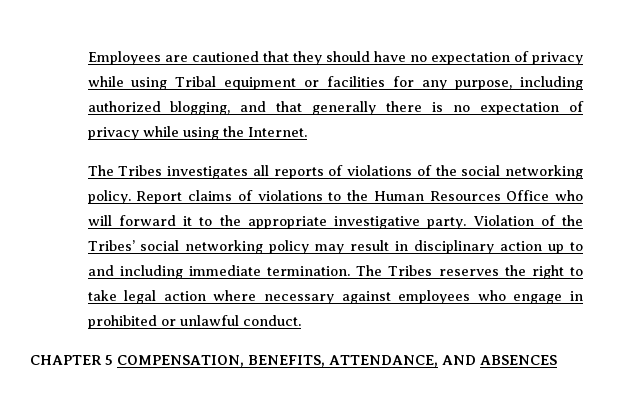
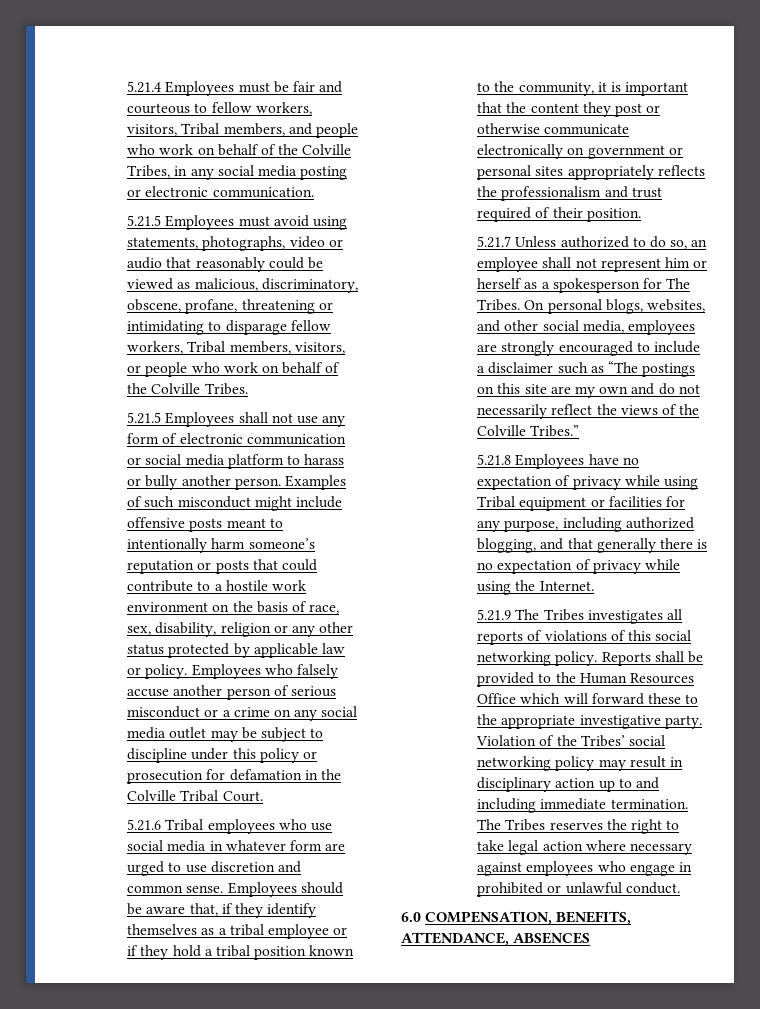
[87,51,370,65] Employees are cautioned that they should -> [127,81,343,96] [127,102,312,115] [127,123,359,138] [127,144,352,156] [127,165,348,180] [127,186,314,198] [127,215,348,230] [127,236,343,251] [127,257,324,272] [127,278,358,293] [127,299,333,314] [127,320,331,335] [127,341,345,354] [127,362,341,377] [127,383,248,395] [127,412,346,427] [127,433,346,445] [127,454,345,469] [127,475,347,490] [127,496,343,511] [127,517,283,532] [127,538,315,553] [127,559,318,574] [127,580,307,592] [127,601,340,614] [127,622,354,637] [127,643,346,658] [127,664,339,679] [127,685,337,700] [127,706,358,721] [127,727,324,742] [127,748,318,763] [127,769,342,784] [127,790,263,802] [127,819,333,834] [127,840,346,852] [127,861,302,876] [127,882,343,897] [127,903,317,918] [127,924,348,939] [127,945,355,960] [477,81,689,96] [477,102,661,117] [477,123,630,135] [477,144,683,159] [477,165,705,180] [477,186,662,201] [477,207,641,222] [477,236,708,249] [477,257,708,272] [477,278,691,293] [477,299,706,314] [477,320,696,335] [477,341,701,356] [477,361,696,377] [477,383,700,398] [477,404,700,419] [477,425,580,437] [477,454,585,469] 5.21.4 Employees must be fair and courteous to fellow workers, visitors, Tribal members, and people who work on behalf of the Colville Tribes, in any social media posting or electronic communication. // 5.21.5 Employees must avoid using statements, photographs, video or audio that reasonably could be viewed as malicious, discriminatory, obscene, profane, threatening or intimidating to disparage fellow workers, Tribal members, visitors, or people who work on behalf of the Colville Tribes. // 5.21.5 Employees shall not use any form of electronic communication or social media platform to harass or bully another person. Examples of such misconduct might include offensive posts meant to intentionally harm someone’s reputation or posts that could contribute to a hostile work environment on the basis of race, sex, disability, religion or any other status protected by applicable law or policy. Employees who falsely accuse another person of serious misconduct or a crime on any social media outlet may be subject to discipline under this policy or prosecution for defamation in the Colville Tribal Court. // 5.21.6 Tribal employees who use social media in whatever form are urged to use discretion and common sense. Employees should be aware that, if they identify themselves as a tribal employee or if they hold a tribal position known to the community, it is important that the content they post or otherwise communicate electronically on government or personal sites appropriately reflects the professionalism and trust required of their position. // 5.21.7 Unless authorized to do so, an employee shall not represent him or herself as a spokesperson for The Tribes. On personal blogs, websites, and other social media, employees are strongly encouraged to include a disclaimer such as “The postings on this site are my own and do not necessarily reflect the views of the Colville Tribes.” // 5.21.8 Employees
(307, 132) none -> [477,609,512,621] 5.21.9
[435,165,457,176] the -> [628,630,652,641] this
[136,190,323,204] Report claims of violations -> [601,651,704,666] [477,672,535,687] Reports shall be provided
[555,190,584,201] who -> [520,693,561,704] which
[183,216,193,226] it -> [648,693,682,704] these
[30,355,113,365] CHAPTER 5 -> [401,912,421,922] 6.0
[442,355,476,365] AND -> (509, 939) none

